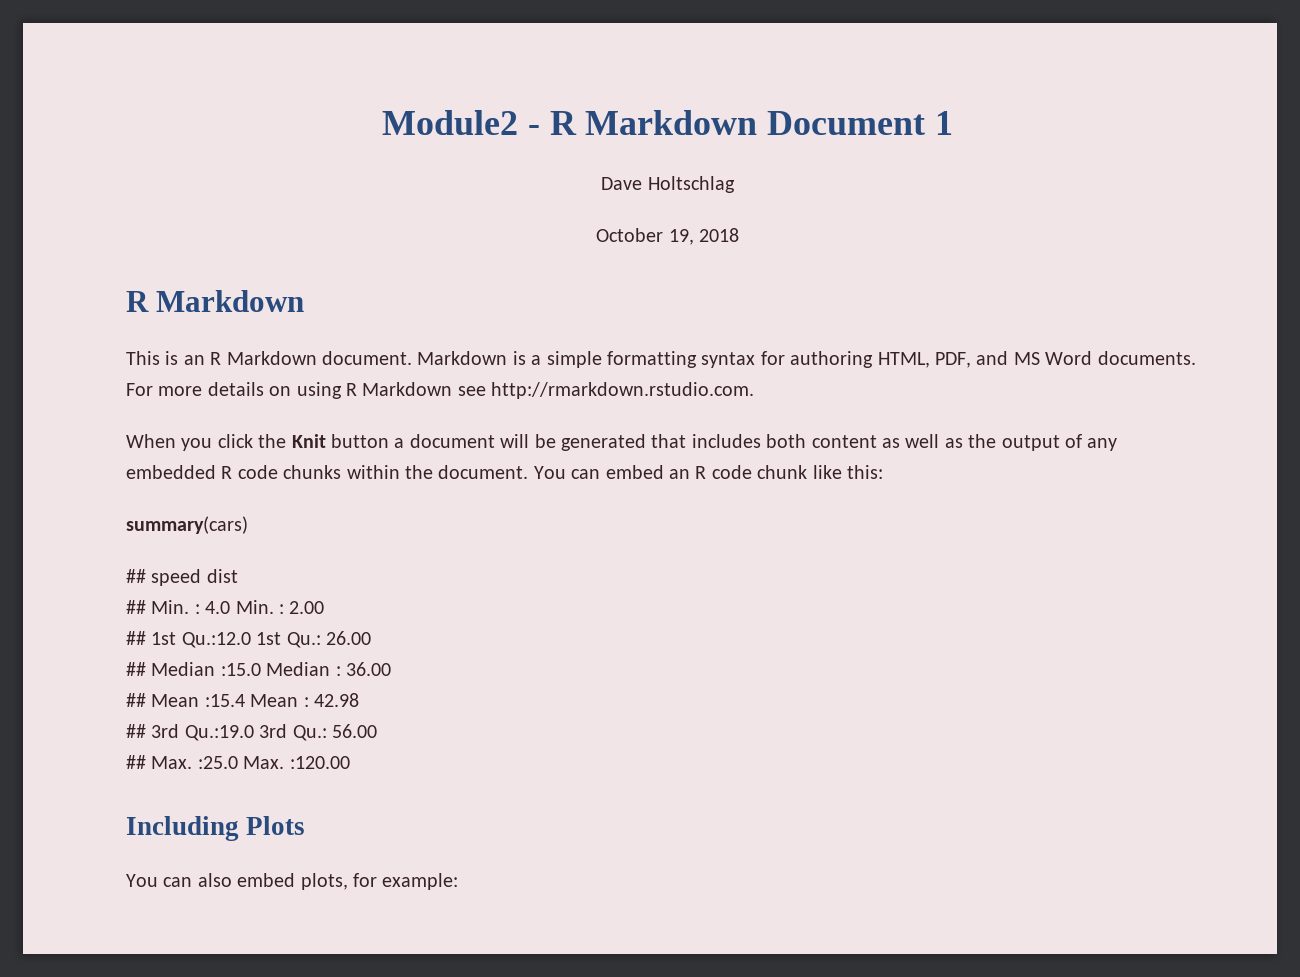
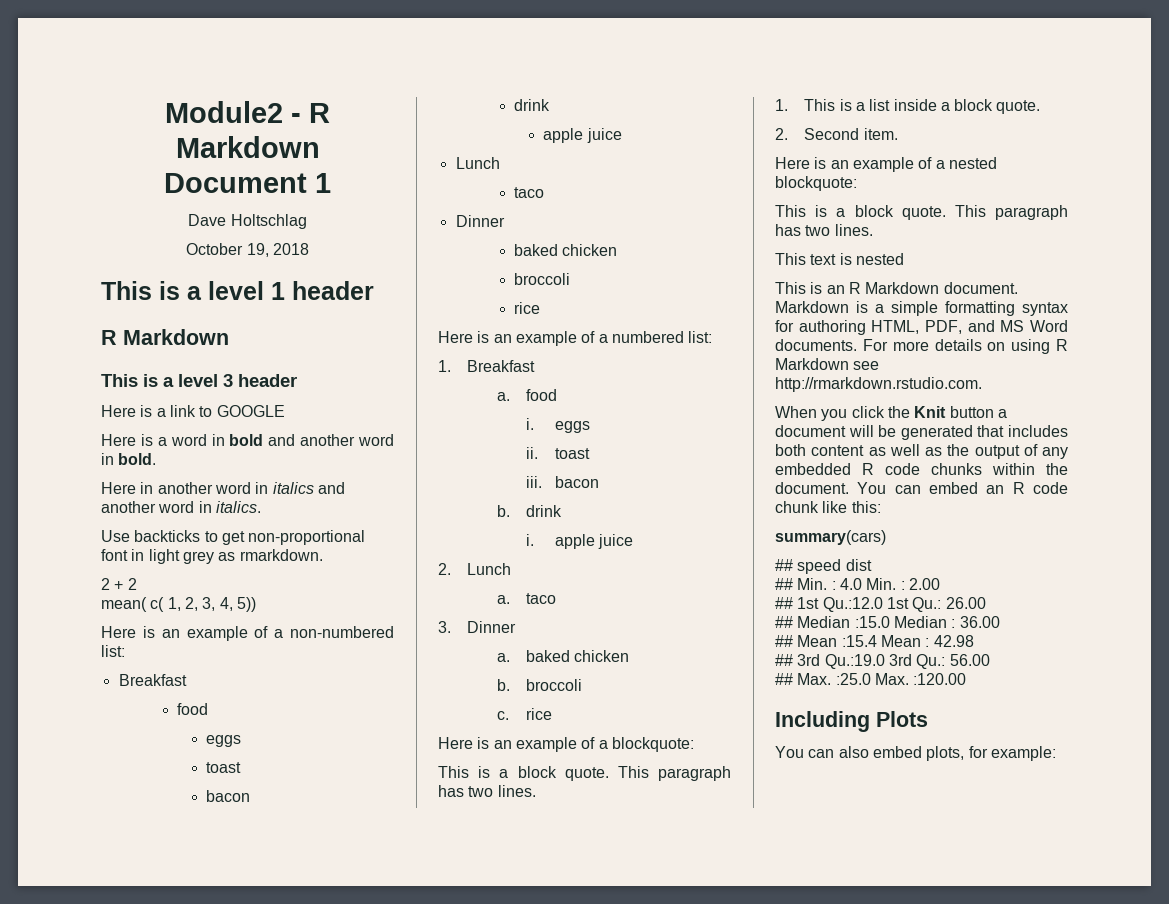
[126,290,305,312] R Markdown -> [101,281,374,300] [101,329,229,345] [101,374,297,387] [101,405,285,417] [101,434,394,446] [101,453,157,465] [101,482,345,494] [101,501,261,513] [101,530,366,545] [101,549,323,564] [101,578,137,590] [101,597,256,612] [101,626,395,641] [101,645,125,657] [118,674,187,686] [177,703,209,715] [206,735,242,747] [206,762,242,773] [206,790,251,802] [514,99,551,111] [543,128,622,143] [455,157,500,169] [514,187,545,198] [455,215,505,227] [514,244,618,256] [514,273,571,285] [514,302,541,314] [438,331,713,346] [438,360,536,372] [496,389,557,401] [525,418,590,433] [525,447,590,459] [525,476,599,488] [496,505,562,517] [525,534,634,549] [438,563,512,575] [496,593,556,604] [438,621,517,633] [496,650,630,662] [496,679,582,691] [496,708,552,720] [438,737,694,752] [438,766,731,781] [438,785,536,797] [775,99,1041,114] [775,128,898,140] [775,157,997,172] [775,176,857,191] [775,205,1068,220] [775,224,873,236] [775,253,904,265] This is a level 1 header // R Markdown // This is a level 3 header // Here is a link to GOOGLE // Here is a word in bold and another word in bold. // Here in another word in italics and another word in italics. // Use backticks to get non-proportional font in light grey as rmarkdown. // 2 + 2 // mean( c( 1, 2, 3, 4, 5)) // Here is an example of a non-numbered list: // Breakfast // food // eggs // toast // bacon // drink // apple juice // Lunch // taco // Dinner // baked chicken // broccoli // rice // Here is an example of a numbered list: // 1. Breakfast // a. food // i. eggs // ii. toast // iii. bacon // b. drink // i. apple juice // 2. Lunch // a. taco // 3. Dinner // a. baked chicken // b. broccoli // c. rice // Here is an example of a blockquote: // This is a block quote. This paragraph has two lines. // 1. This is a list inside a block quote. // 2. Second item. // Here is an example of a nested blockquote: // This is a block quote. This paragraph has two lines. // This text is nested

